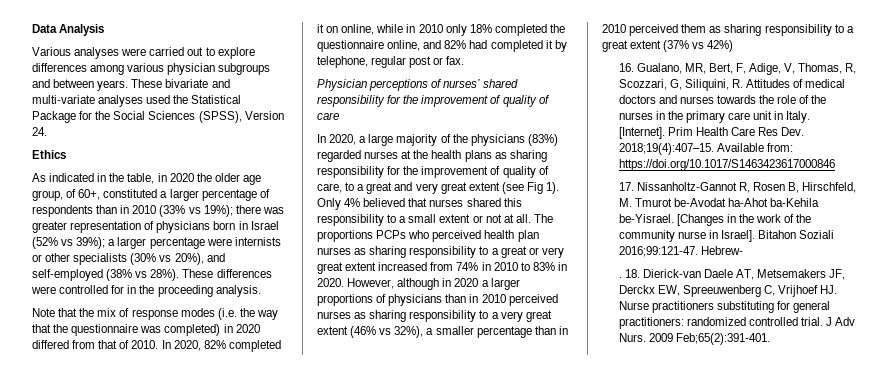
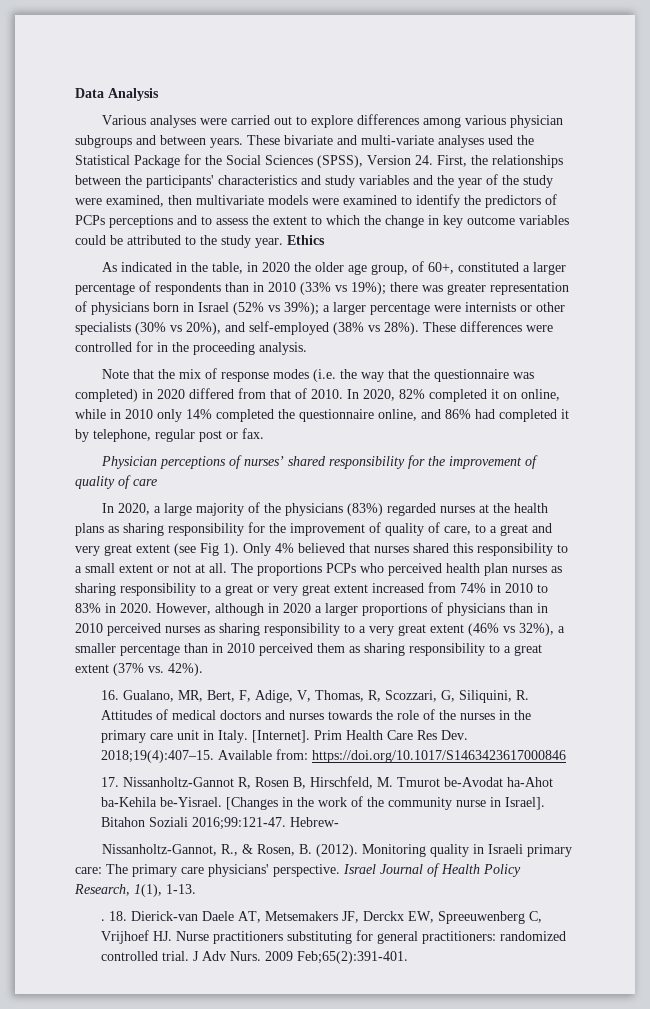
(47, 131) // -> [437,155,563,168] [75,174,553,188] [75,194,557,208] [75,215,569,228] [75,235,283,248] First, the relationships between the participants' characteristics and study variables and the year of the study were examined, then multivariate models were examined to identify the predictors of PCPs perceptions and to assess the extent to which the change in key outcome variables could be attributed to the study year.
[469,24,492,33] 18% -> [186,409,212,419] 14%
[444,40,467,49] 82% -> [445,409,471,419] 86%
[692,40,734,52] vs 42%) -> [148,663,203,676] vs. 42%).
(743, 250) none -> [102,844,573,857] [75,863,521,877] [74,884,196,897] // Nissanholtz-Gannot, R., & Rosen, B. (2012). Monitoring quality in Israeli primary care: The primary care physicians' perspective. Israel Journal of Health Policy Research, 1(1), 1-13.

